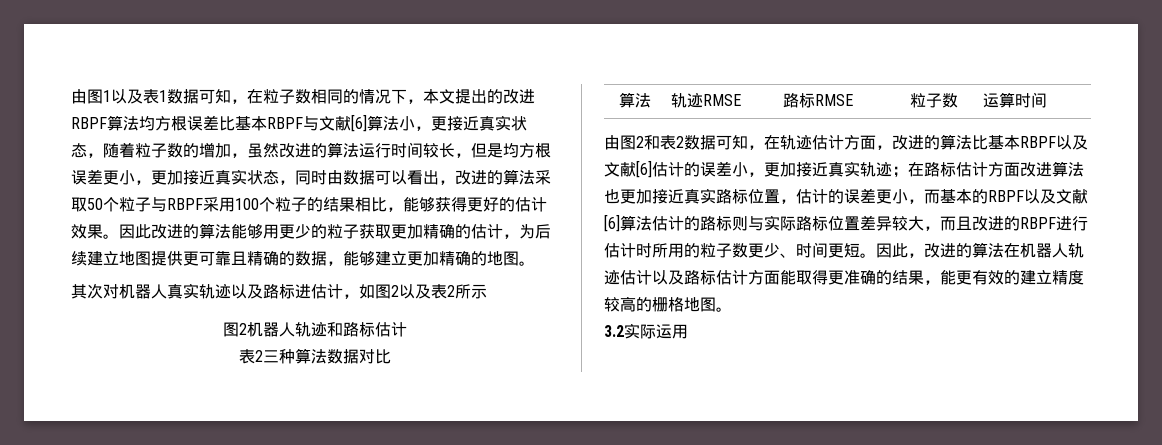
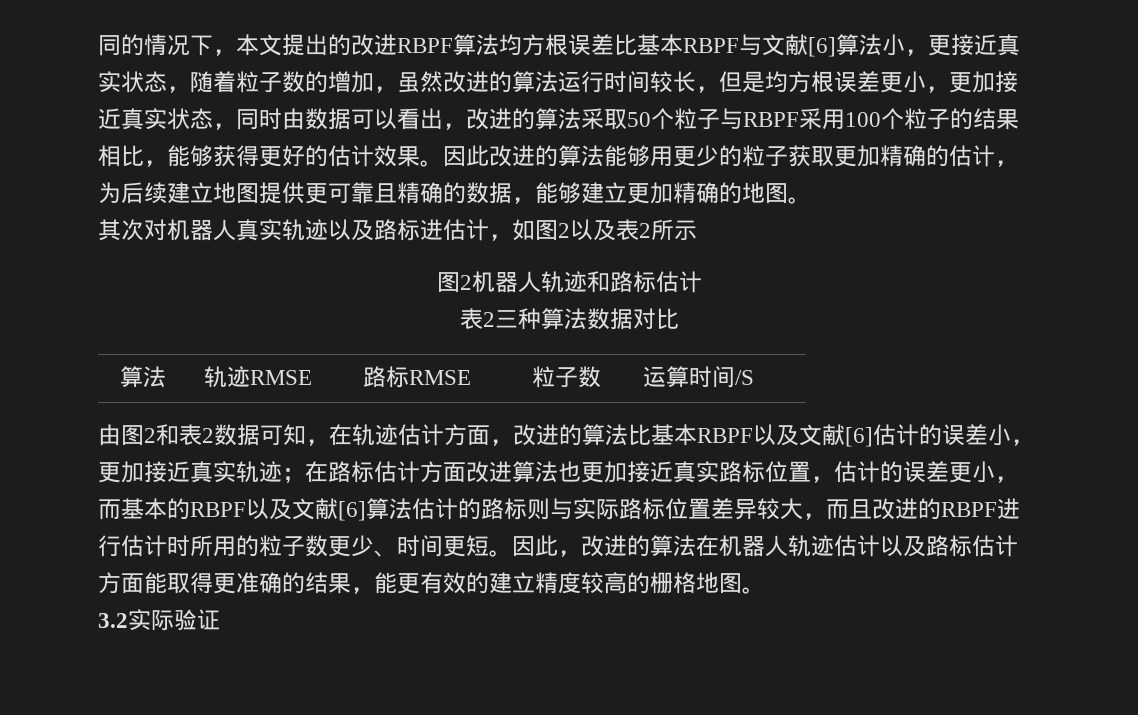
[71,89,327,104] 由图1以及表1数据可知，在粒子数相 -> (98, 45) none
(1048, 100) none -> [735,370,755,385] /S
[656,324,688,339] 运用 -> [174,609,220,630] 验证

